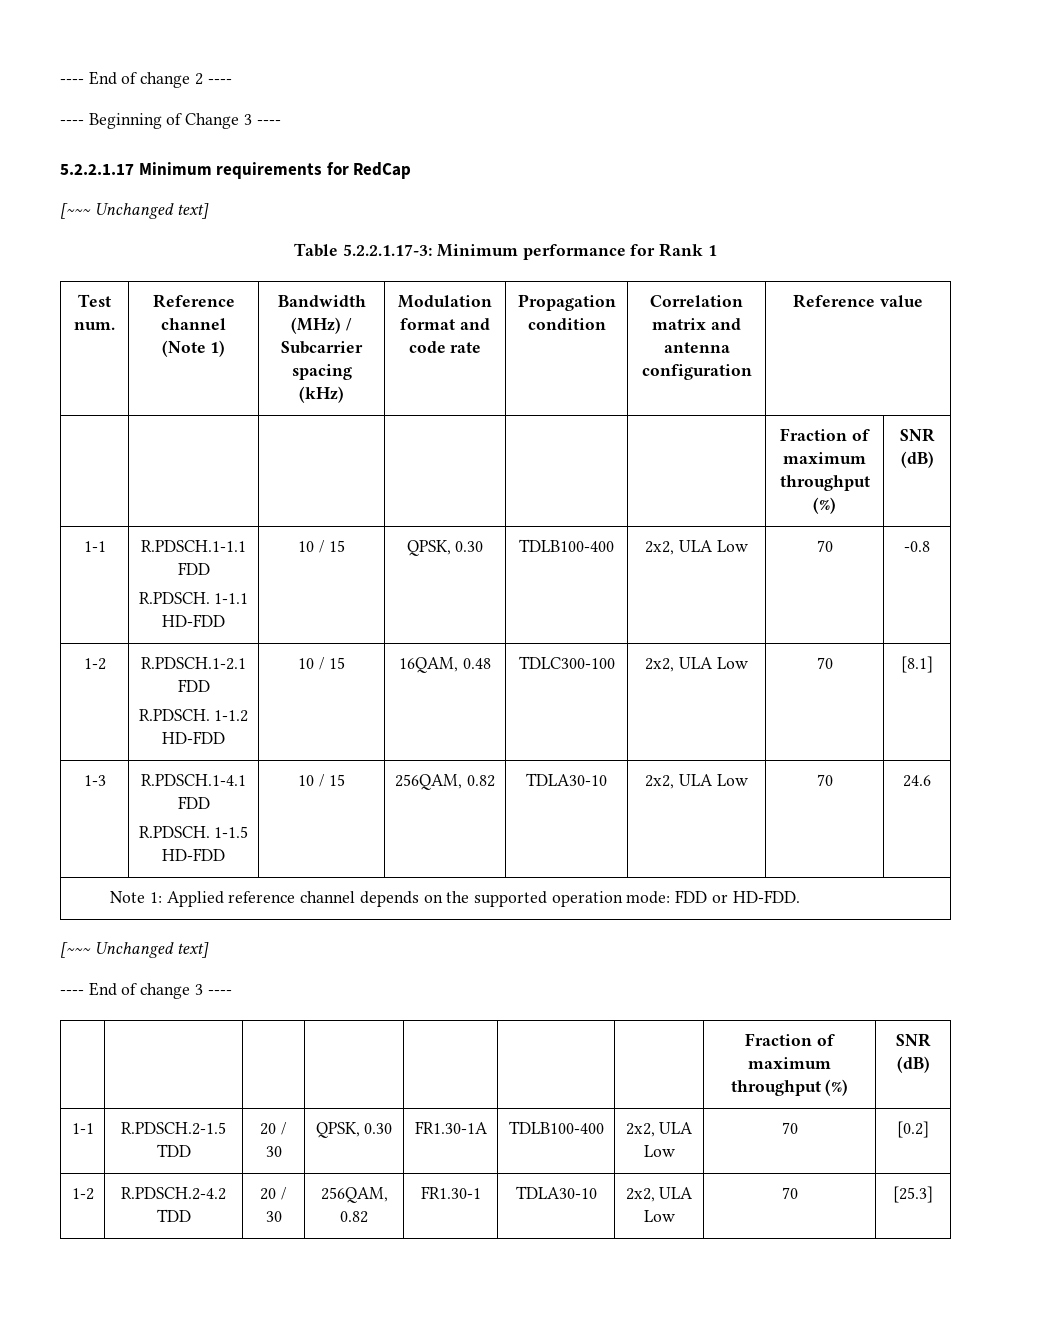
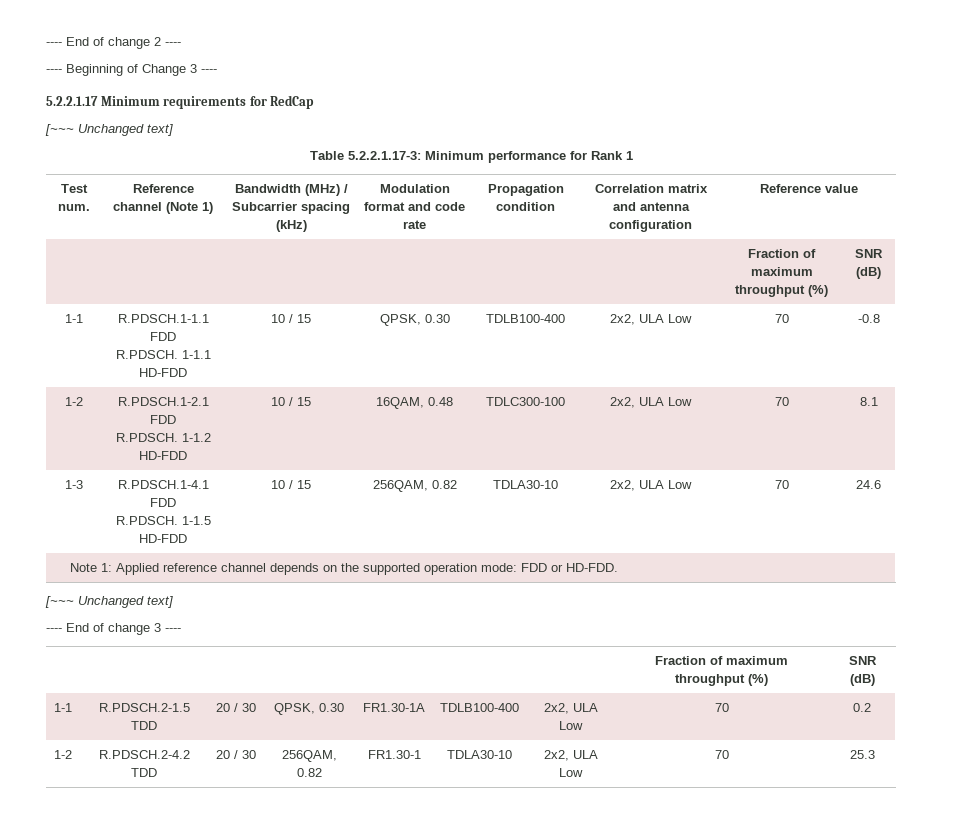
[901,656,933,673] [8.1] -> [859,397,878,406] 8.1
[897,1121,929,1138] [0.2] -> [853,703,871,712] 0.2
[893,1186,933,1203] [25.3] -> [849,750,875,759] 25.3

